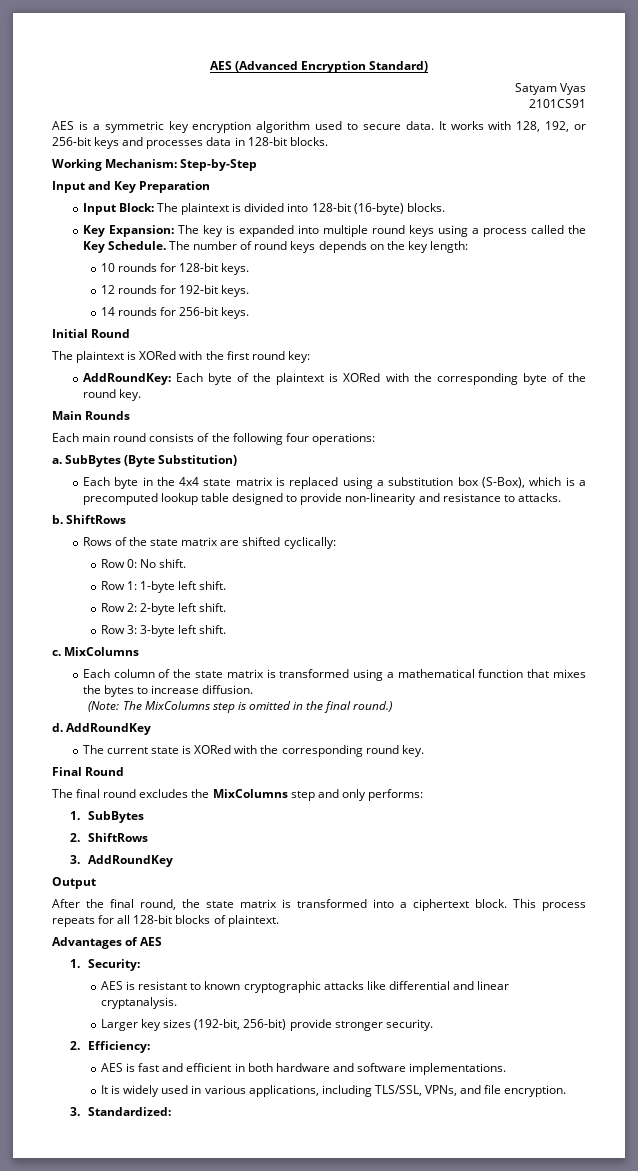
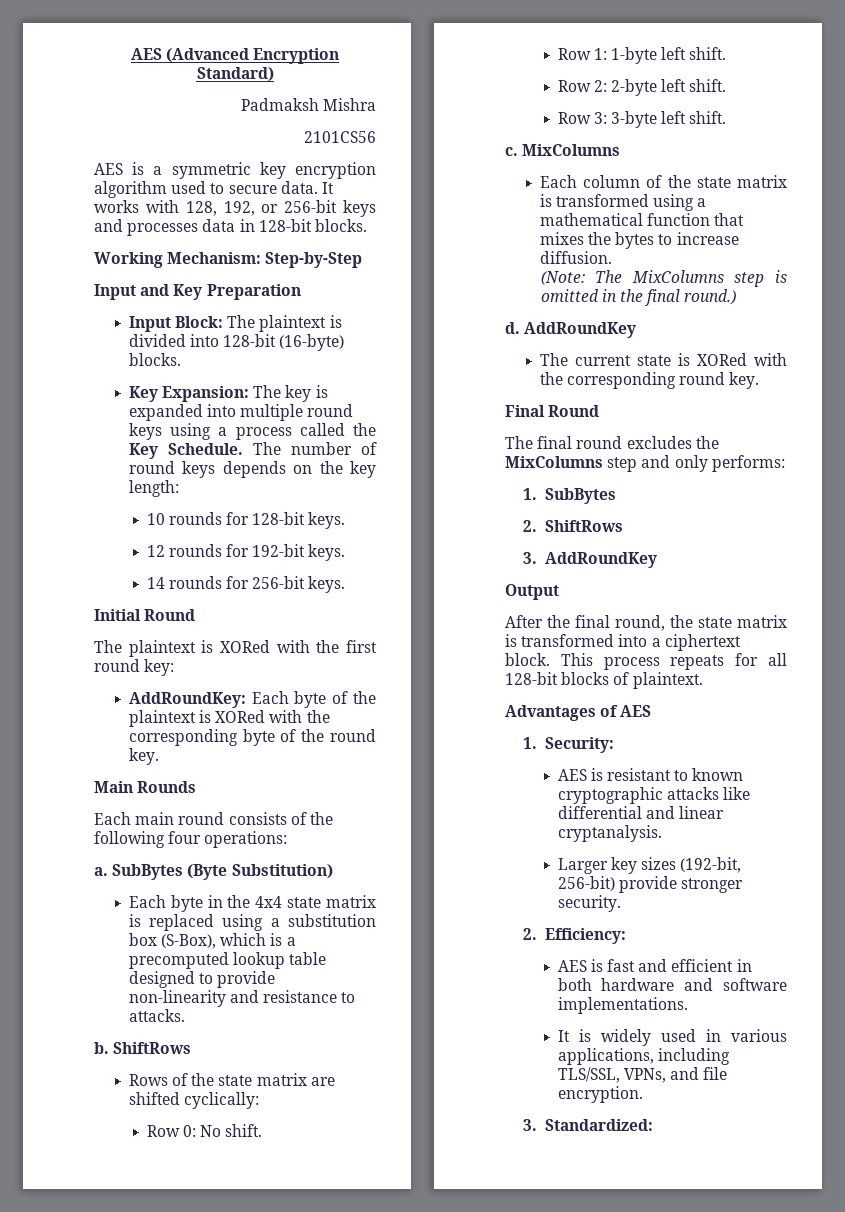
[514,83,586,95] [529,99,586,108] Satyam Vyas // 2101CS91 -> [240,98,376,111] [304,131,376,143] Padmaksh Mishra // 2101CS56

